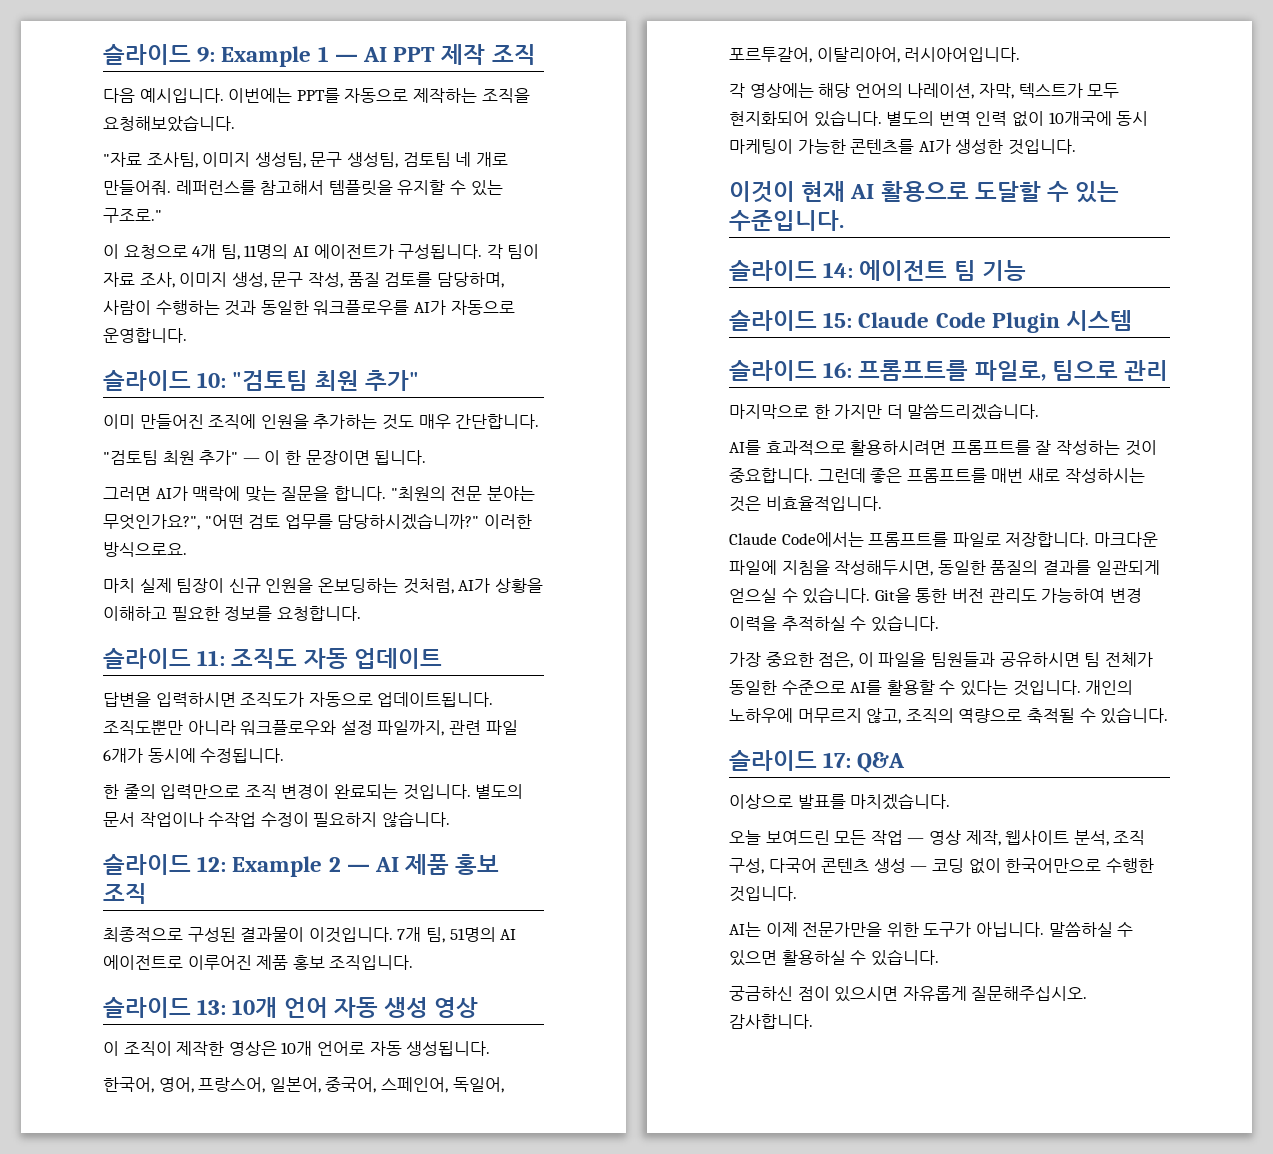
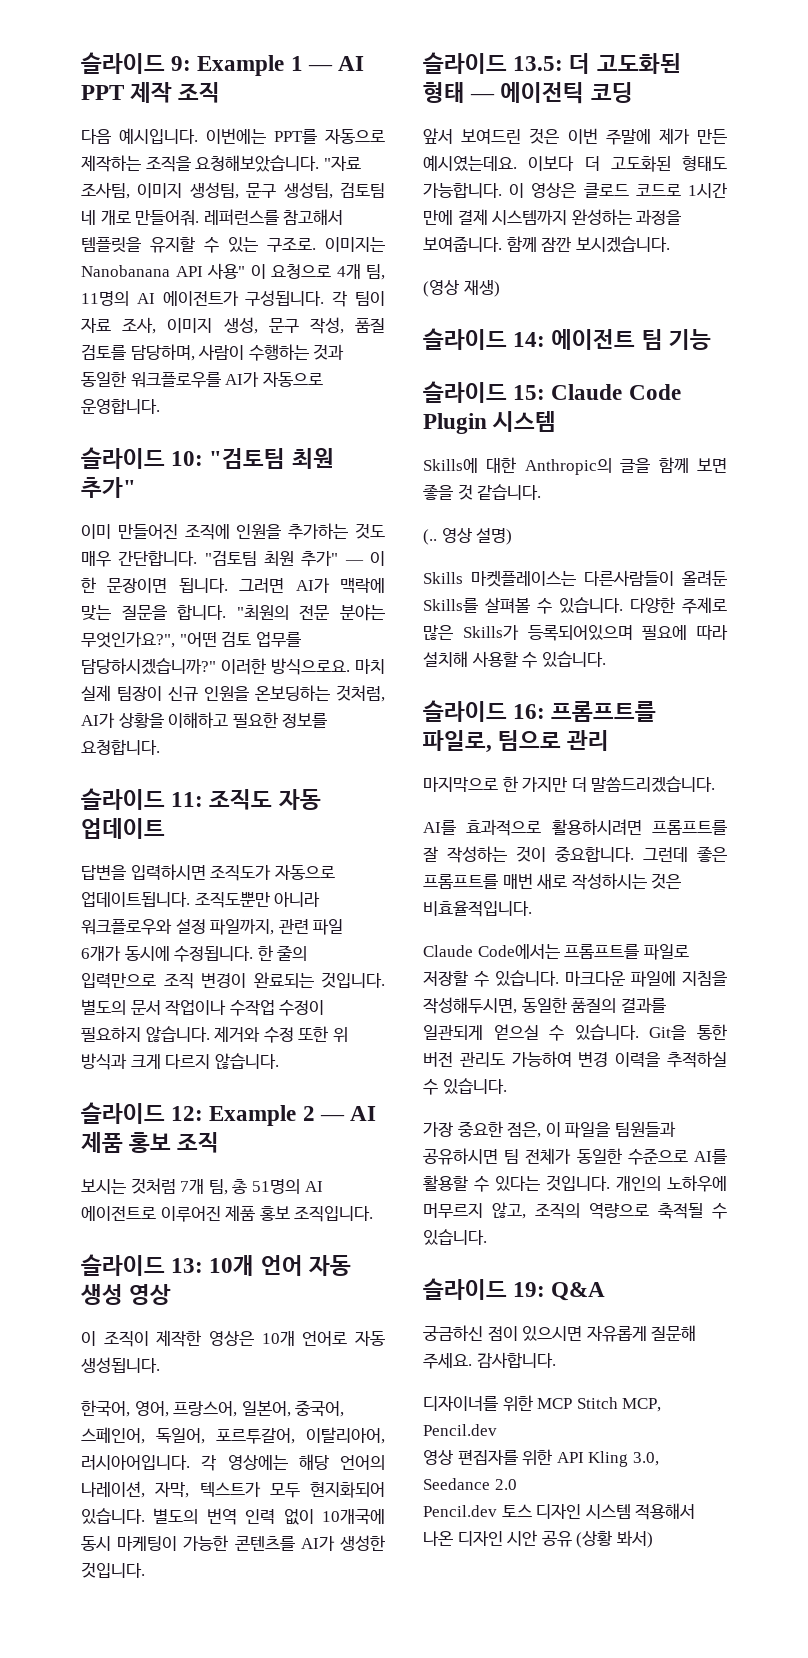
(235, 123) // -> (320, 163) none
[103,208,162,223] 구조로." // -> [267,237,385,252] [81,263,245,279] 구조로. 이미지는 Nanobanana API 사용"
(540, 421) // -> (198, 558) none
(427, 457) // -> (228, 585) none
(187, 549) // -> (350, 666) none
(285, 755) // -> (254, 954) none
(450, 819) none -> [214,1026,348,1043] [81,1053,279,1070] 제거와 수정 또한 위 방식과 크게 다르지 않습니다.
[103,927,393,943] 최종적으로 구성된 결과물이 이것입니다. -> [81,1178,176,1194] 보시는 것처럼
(445, 935) none -> [232,1179,248,1194] 총
(1021, 54) // -> (190, 1462) none
[729,181,1120,203] [729,210,844,231] 이것이 현재 AI 활용으로 도달할 수 있는 수준입니다. -> [423,52,681,74] [423,82,633,104] [423,128,727,145] [423,155,727,172] [423,182,727,198] [423,209,682,225] [423,236,670,252] [423,280,500,297] 슬라이드 13.5: 더 고도화된 형태 — 에이전틱 코딩 // 앞서 보여드린 것은 이번 주말에 제가 만든 예시였는데요. 이보다 더 고도화된 형태도 가능합니다. 이 영상은 클로드 코드로 1시간 만에 결제 시스템까지 완성하는 과정을 보여줍니다. 함께 잠깐 보시겠습니다. // (영상 재생)
(1133, 320) none -> [423,457,727,475] [423,484,542,500] [423,528,513,545] [423,570,727,587] [423,597,727,614] [423,625,728,641] [423,651,606,668] // Skills에 대한 Anthropic의 글을 함께 보면 좋을 것 같습니다. // (.. 영상 설명) // Skills 마켓플레이스는 다른사람들이 올려둔 Skills를 살펴볼 수 있습니다. 다양한 주제로 많은 Skills가 등록되어있으며 필요에 따라 설치해 사용할 수 있습니다.
[1005,532,1090,547] 저장합니다. -> [423,970,559,987] 저장할 수 있습니다.
[823,752,852,768] 17: -> [513,1282,546,1297] 19:
[729,793,951,810] [729,830,1146,846] [729,858,1154,874] [729,886,797,902] [729,922,1134,937] [729,949,939,966] // 이상으로 발표를 마치겠습니다. // 오늘 보여드린 모든 작업 — 영상 제작, 웹사이트 분석, 조직 구성, 다국어 콘텐츠 생성 — 코딩 없이 한국어만으로 수행한 것입니다. // AI는 이제 전문가만을 위한 도구가 아닙니다. 말씀하실 수 있으면 활용하실 수 있습니다. -> (606, 1291) none
[971,986,1088,1001] 질문해주십시오. -> [651,1325,697,1341] [423,1353,472,1369] 질문해 주세요.
(813, 1021) none -> [423,1395,662,1412] [423,1424,497,1436] [423,1449,659,1467] [423,1478,517,1490] [423,1503,696,1520] [423,1530,653,1548] // 디자이너를 위한 MCP Stitch MCP, Pencil.dev // 영상 편집자를 위한 API Kling 3.0, Seedance 2.0 // Pencil.dev 토스 디자인 시스템 적용해서 나온 디자인 시안 공유 (상황 봐서)

